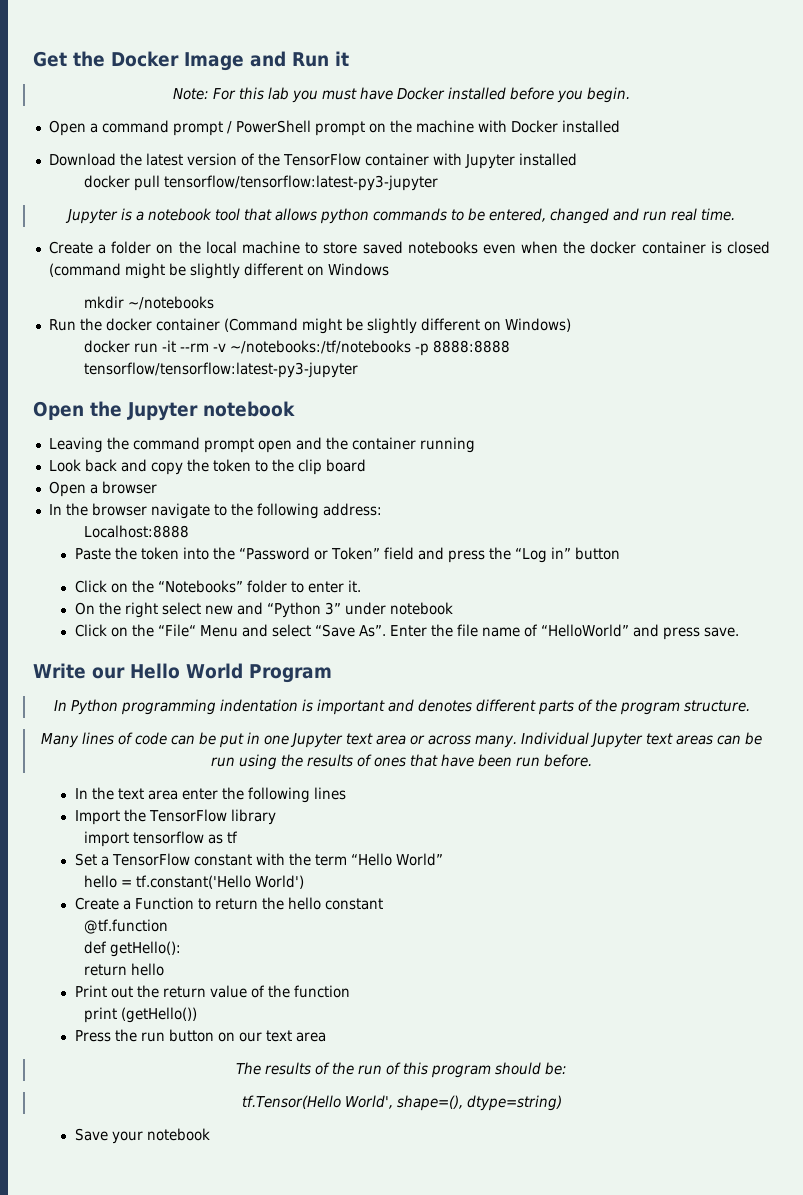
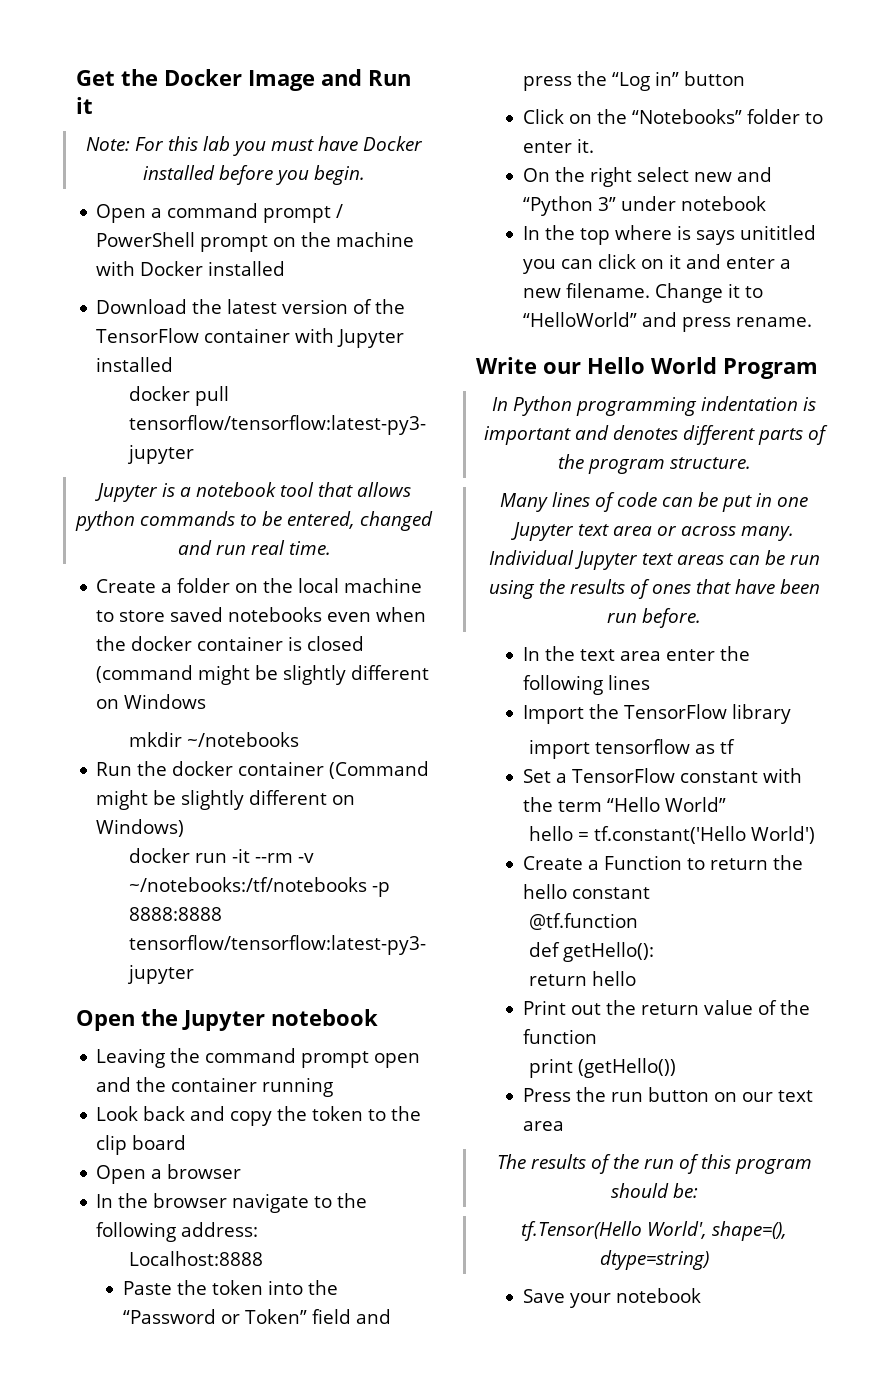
[74,624,538,637] Click on the “File“ Menu and select “Save As”. Enter the file name of -> [522,225,816,245] [522,254,791,274] [522,283,763,303] In the top where is says unititled you can click on it and enter a new filename. Change it to
[703,627,739,637] save. -> [735,317,812,327] rename.

